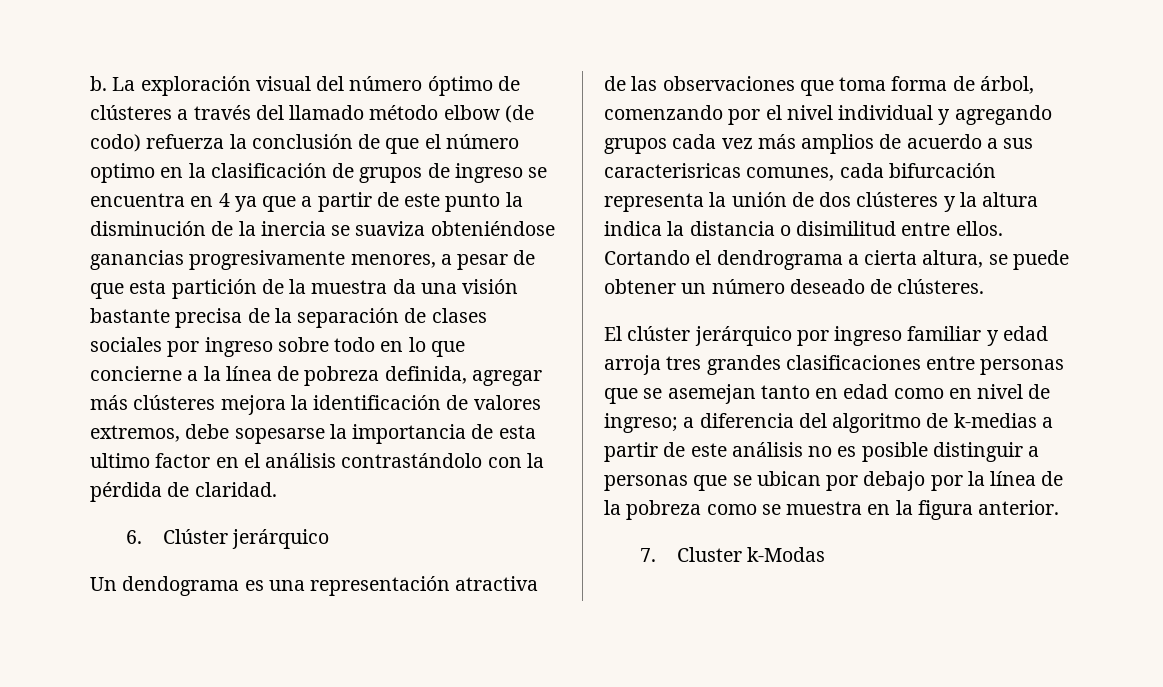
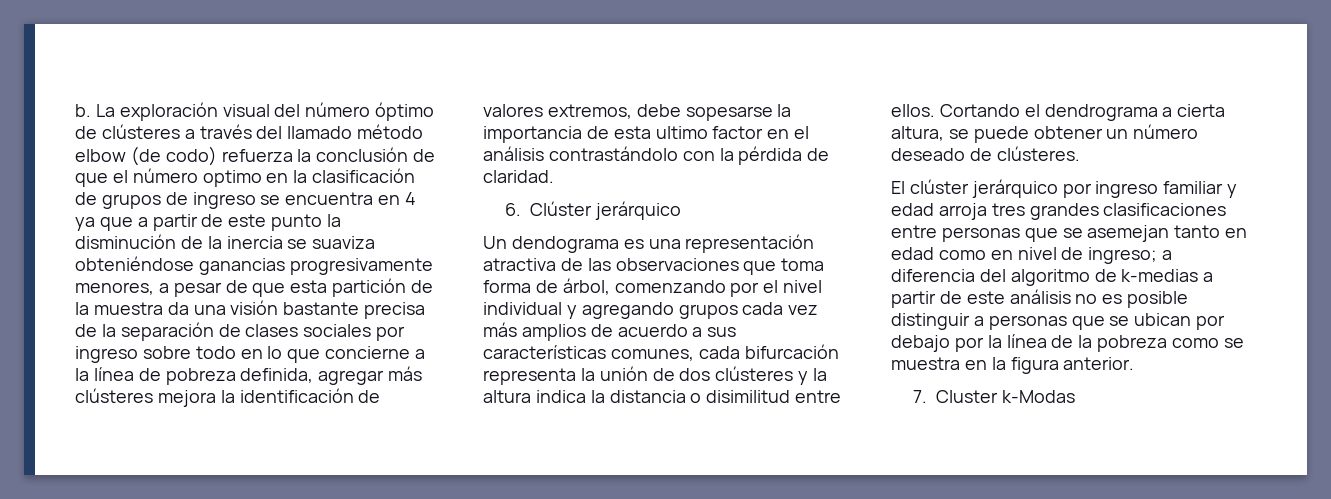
[604,163,741,178] caracterisricas -> [483,345,606,359] características

